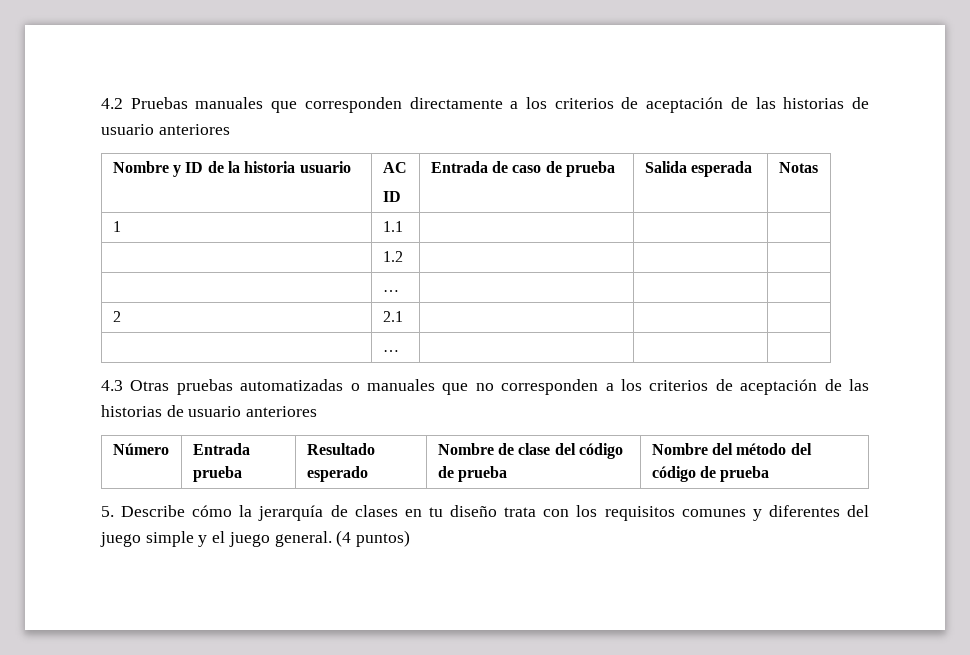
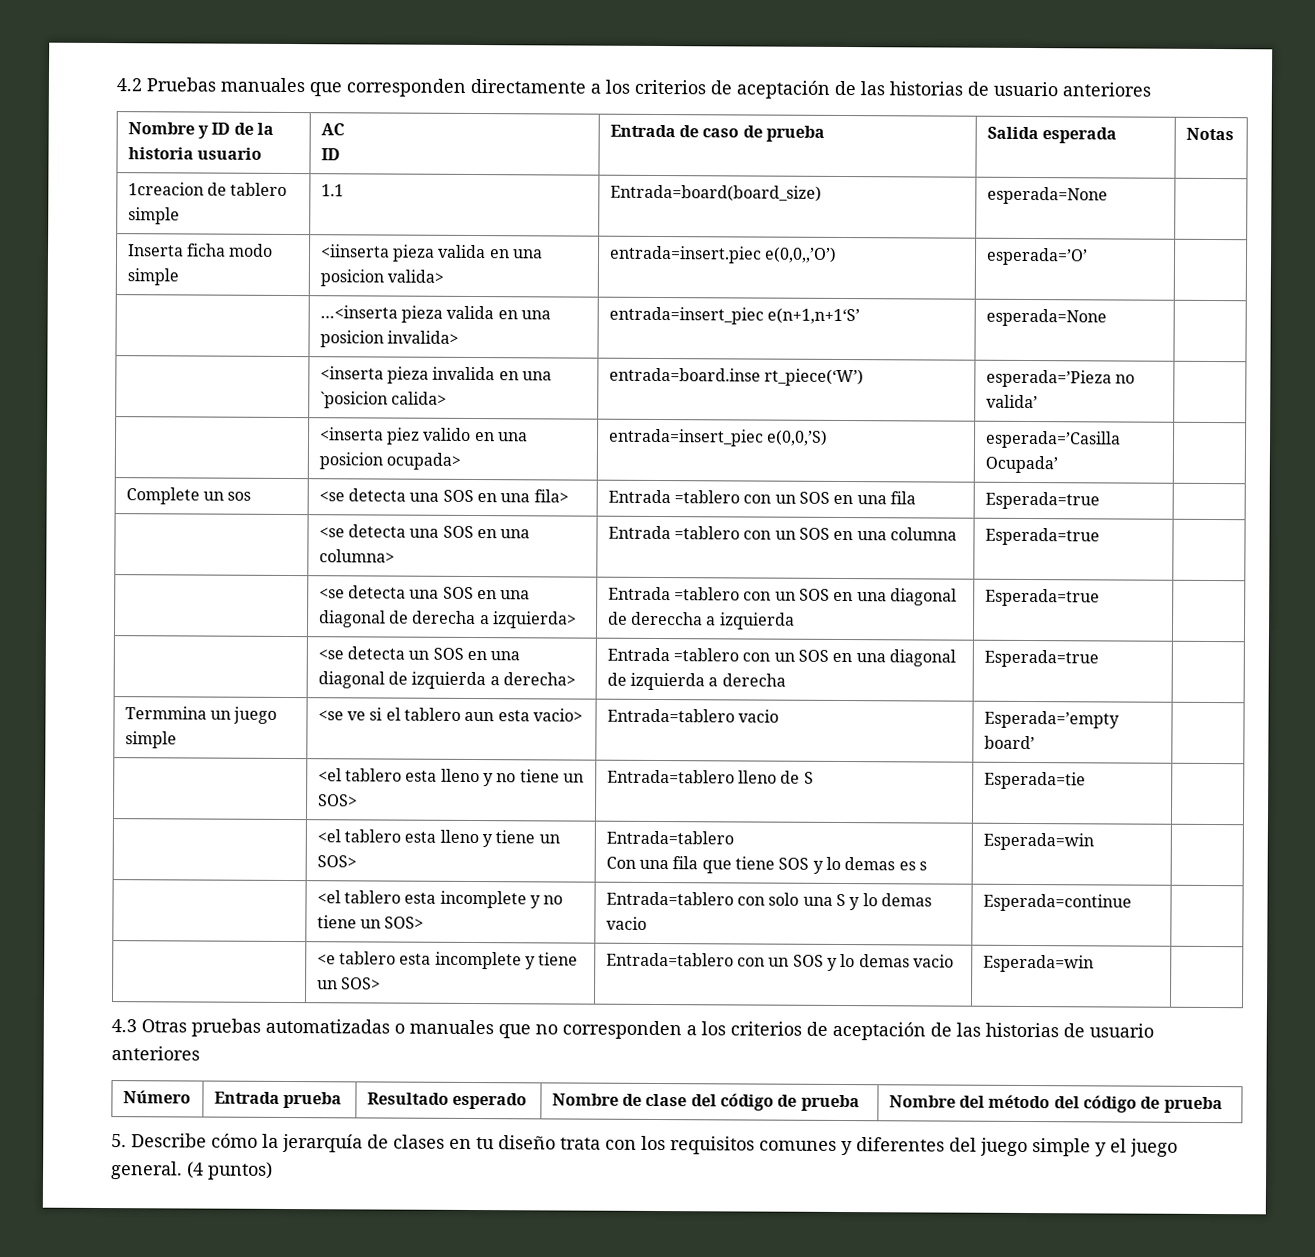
[112,221,121,232] [382,221,403,232] [382,251,403,262] [382,290,399,292] [112,311,121,322] [382,311,403,322] [382,350,399,352] 1 | 1.1 | | | // | 1.2 | | | // | … | | | // 2 | 2.1 | | | // | … | | -> [127,182,288,196] [127,207,180,225] [320,184,344,197] [609,184,822,202] [986,186,1108,205] [127,243,274,257] [126,268,179,286] [320,244,544,262] [319,269,445,287] [608,245,838,264] [985,247,1088,266] [319,305,552,323] [319,330,460,348] [608,306,861,325] [985,308,1107,327] [319,366,553,384] [319,391,448,409] [608,367,865,387] [985,369,1136,388] [985,394,1038,409] [319,427,529,445] [318,452,462,470] [607,428,829,447] [984,430,1121,449] [984,455,1058,474] [125,487,252,505] [318,488,569,503] [607,489,917,505] [984,491,1100,510] [318,524,531,539] [318,549,395,563] [607,525,958,541] [984,527,1100,546] [318,585,531,600] [318,610,578,629] [607,586,958,606] [607,611,795,630] [984,588,1100,607] [317,646,521,661] [317,671,577,690] [606,647,957,667] [606,672,786,691] [983,649,1099,668] [124,706,278,724] [124,731,177,749] [317,707,584,722] [606,708,780,723] [983,710,1120,729] [983,735,1035,750] [317,768,585,787] [317,794,358,807] [606,769,814,784] [983,771,1086,790] [316,829,560,848] [316,855,357,868] [605,830,734,845] [605,856,928,874] [982,832,1094,851] [316,890,564,909] [316,915,425,929] [605,891,933,911] [605,916,647,930] [982,893,1132,912] [316,951,579,970] [316,977,382,990] [605,952,955,971] [982,954,1094,973] 1creacion de tablero simple | 1.1 | Entrada=board(board_size) | esperada=None | // Inserta ficha modo simple | <iinserta pieza valida en una posicion valida> | entrada=insert.piec e(0,0,,’O’) | esperada=’O’ | // | …<inserta pieza valida en una posicion invalida> | entrada=insert_piec e(n+1,n+1‘S’ | esperada=None | // | <inserta pieza invalida en una `posicion calida> | entrada=board.inse rt_piece(‘W’) | esperada=’Pieza no valida’ | // | <inserta piez valido en una posicion ocupada> | entrada=insert_piec e(0,0,’S) | esperada=’Casilla Ocupada’ | // Complete un sos | <se detecta una SOS en una fila> | Entrada =tablero con un SOS en una fila | Esperada=true | // | <se detecta una SOS en una columna> | Entrada =tablero con un SOS en una columna | Esperada=true | // | <se detecta una SOS en una diagonal de derecha a izquierda> | Entrada =tablero con un SOS en una diagonal de dereccha a izquierda | Esperada=true | // | <se detecta un SOS en una diagonal de izquierda a derecha> | Entrada =tablero con un SOS en una diagonal de izquierda a derecha | Esperada=true | // Termmina un juego simple | <se ve si el tablero aun esta vacio> | Entrada=tablero vacio | Esperada=’empty board’ | // | <el tablero esta lleno y no tiene un SOS> | Entrada=tablero lleno de S | Esperada=tie | // | <el tablero esta lleno y tiene un SOS> | Entrada=tablero // Con una fila que tiene SOS y lo demas es s | Esperada=win | // | <el tablero esta incomplete y no tiene un SOS> | Entrada=tablero con solo una S y lo demas vacio | Esperada=continue | // | <e tablero esta incomplete y tiene un SOS> | Entrada=tablero con un SOS y lo demas vacio | Esperada=win

